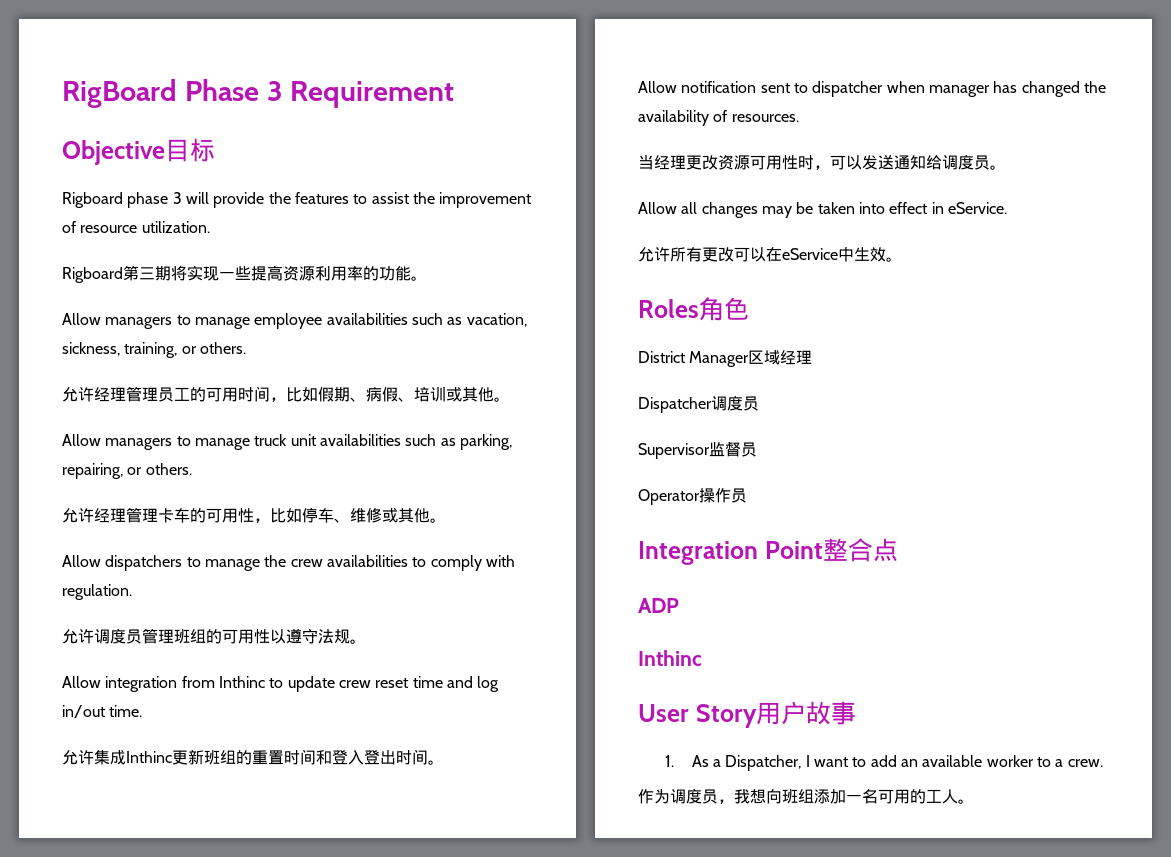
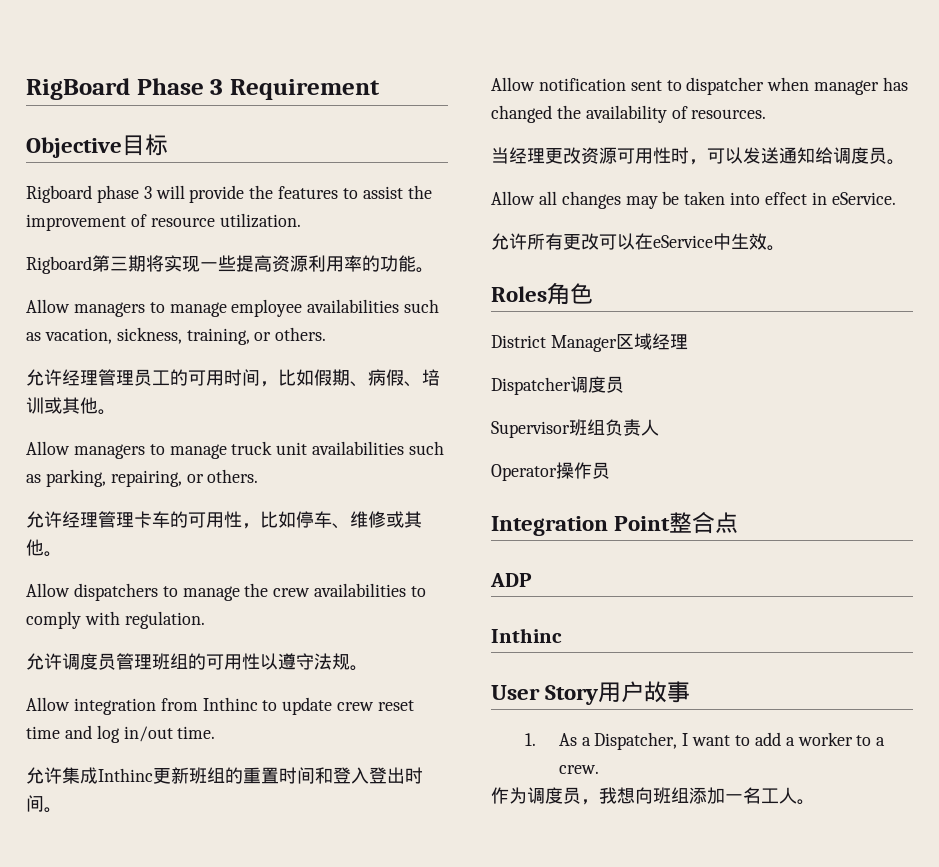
[709,442,757,457] 监督员 -> [569,419,659,436] 班组负责人
[900,755,983,767] an available -> [785,737,795,746] a
[878,789,926,804] 可用的 -> (761, 795) none

